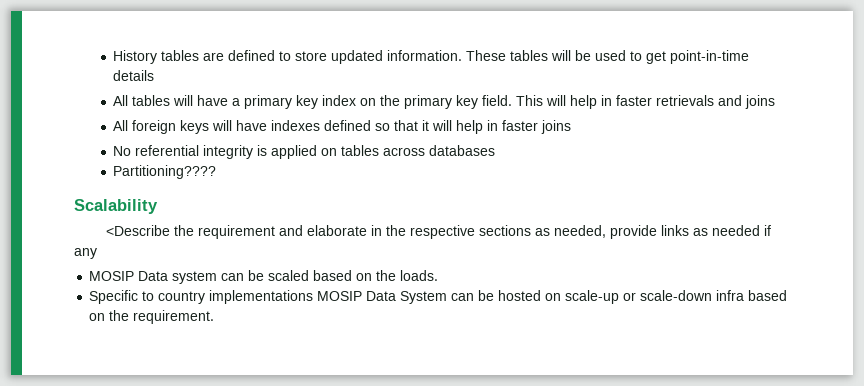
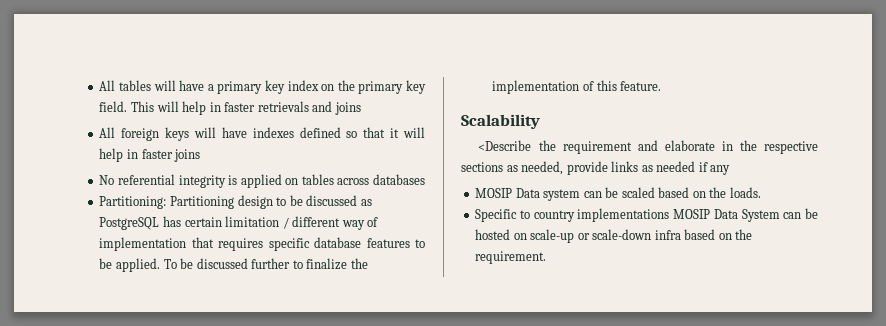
[113,50,750,64] [113,70,155,81] History tables are defined to store updated information. These tables will be used to get point-in-time details // -> (99, 85) none
[113,165,217,179] Partitioning???? -> [99,195,372,209] [99,216,379,230] [99,237,425,251] [99,258,368,272] [492,80,662,94] Partitioning: Partitioning design to be discussed as PostgreSQL has certain limitation / different way of implementation that requires specific database features to be applied. To be discussed further to finalize the implementation of this feature.

